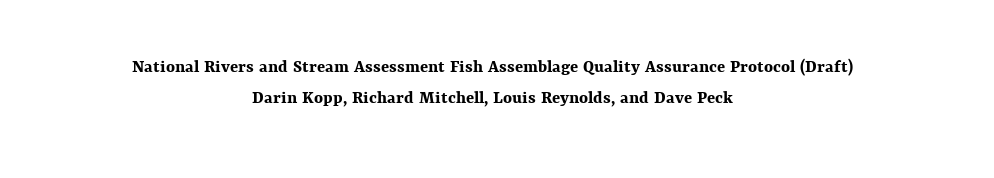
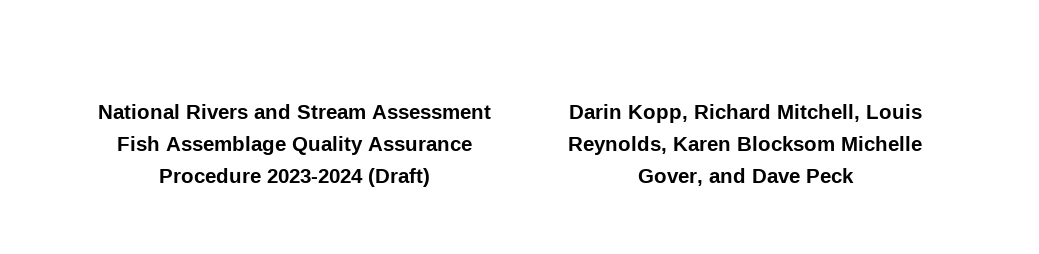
[729,60,796,72] Protocol -> [158,168,363,183] Procedure 2023-2024
(615, 99) none -> [673,136,922,151] [637,169,703,186] Karen Blocksom Michelle Gover,

